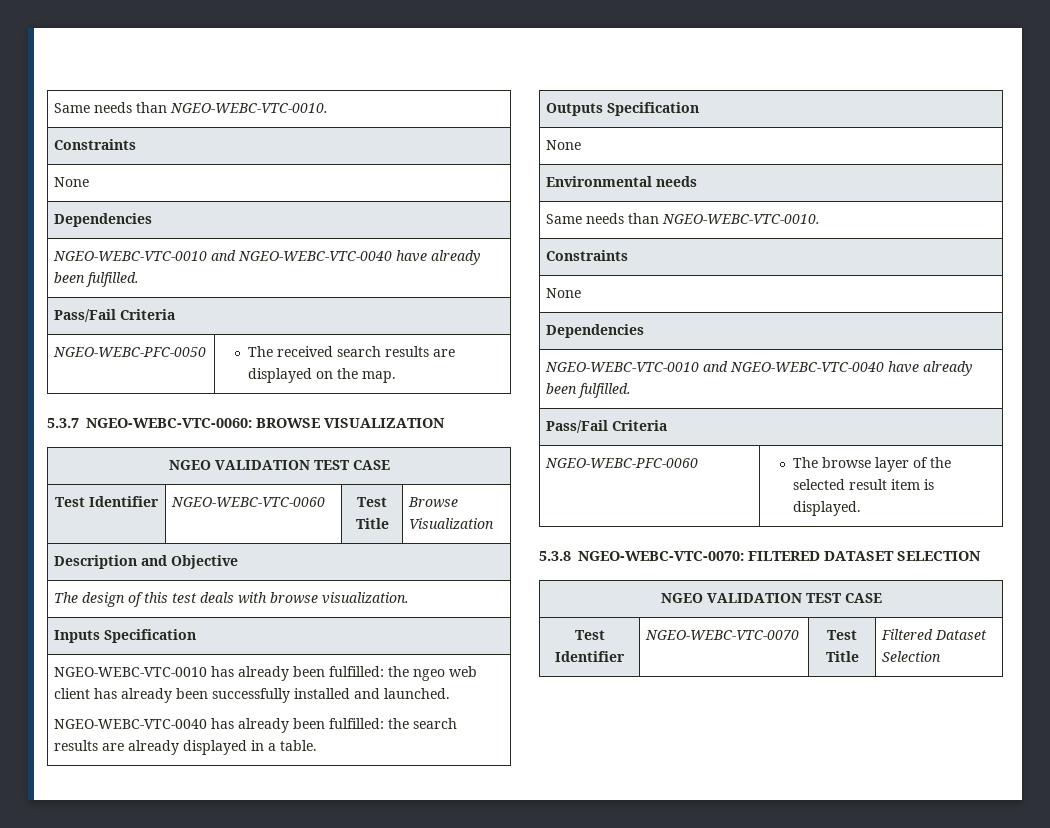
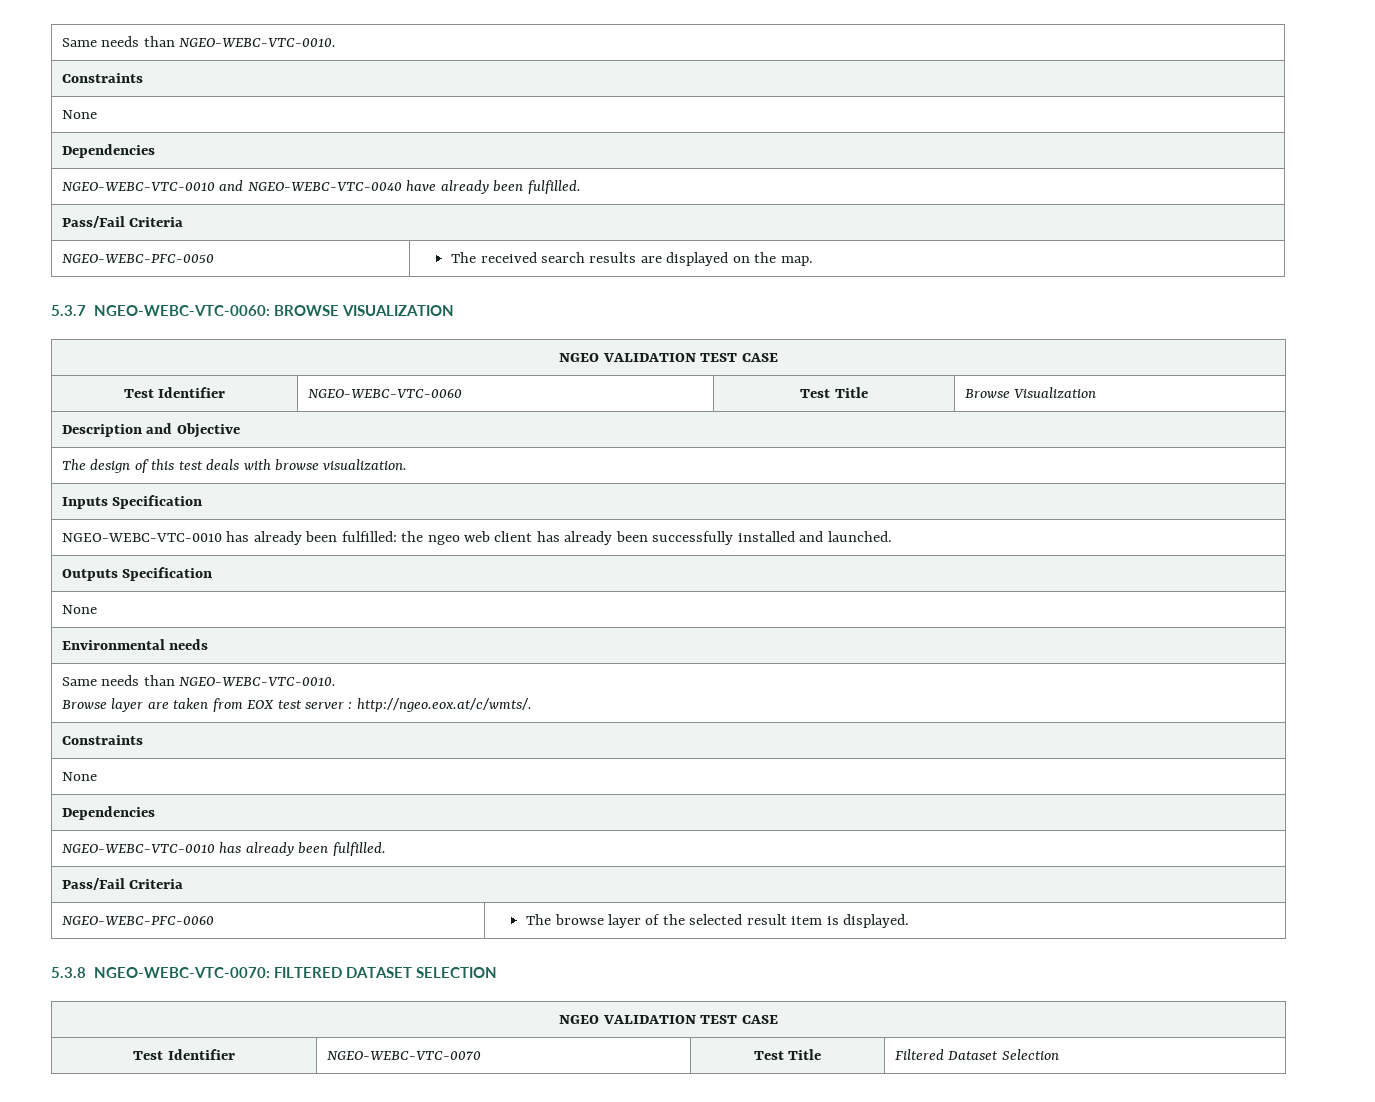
[54,718,458,733] [54,740,318,755] // NGEO-WEBC-VTC-0040 has already been fulfilled: the search results are already displayed in a table. -> (892, 536) none
[546,250,629,261] [546,288,582,298] [546,324,645,338] [545,361,920,373] // Constraints // None // Dependencies // NGEO-WEBC-VTC-0010 and NGEO-WEBC-VTC-0040 have -> [61,698,532,712] [61,735,143,745] [61,772,97,781] [61,806,155,820] [61,842,242,853] // Browse layer are taken from EOX test server : http://ngeo.eox.at/c/wmts/. // Constraints // None // Dependencies // NGEO-WEBC-VTC-0010 has

